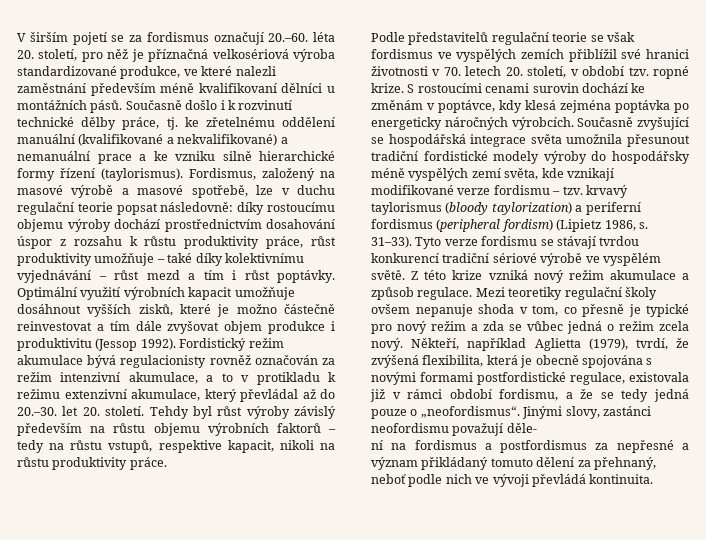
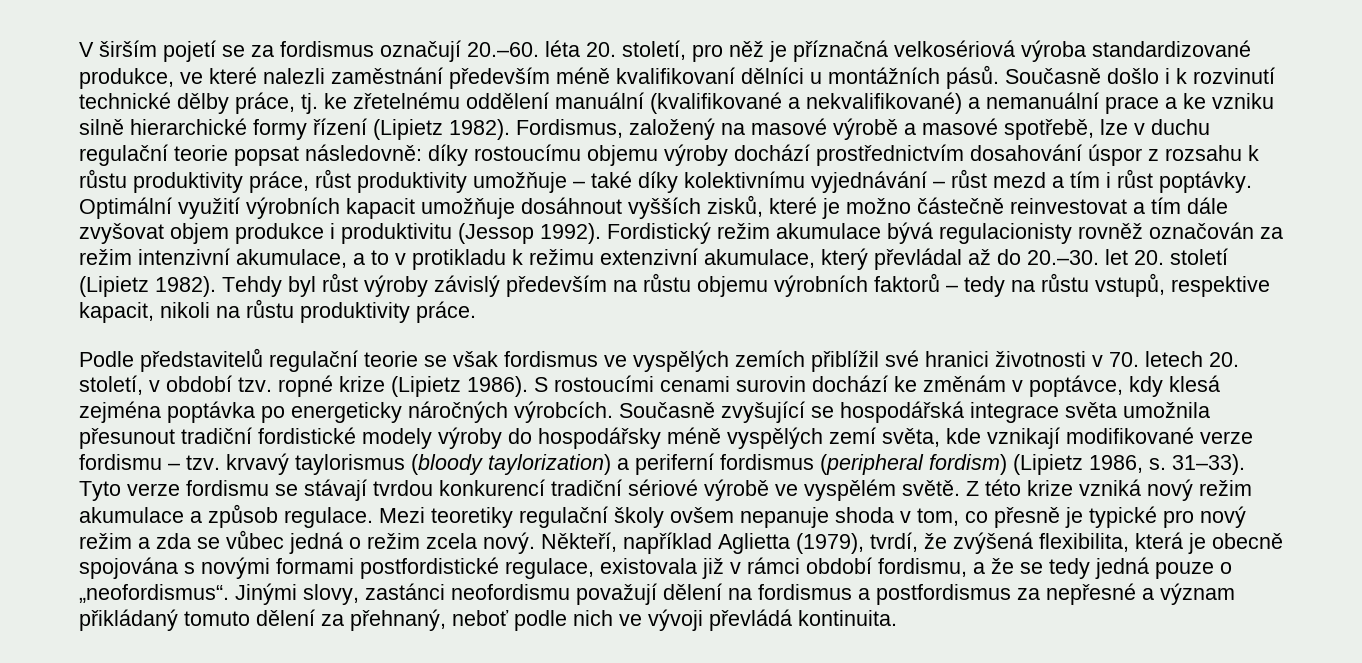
[101,168,183,181] (taylorismus). -> [373,119,510,140] (Lipietz 1982).
[105,406,145,416] století. -> [1170,248,1228,265] [79,276,216,297] století (Lipietz 1982).
[371,83,404,93] krize. -> [339,376,528,397] krize (Lipietz 1986).
[506,423,537,433] [371,440,383,450] děle- // ní -> [663,583,722,600] dělení

